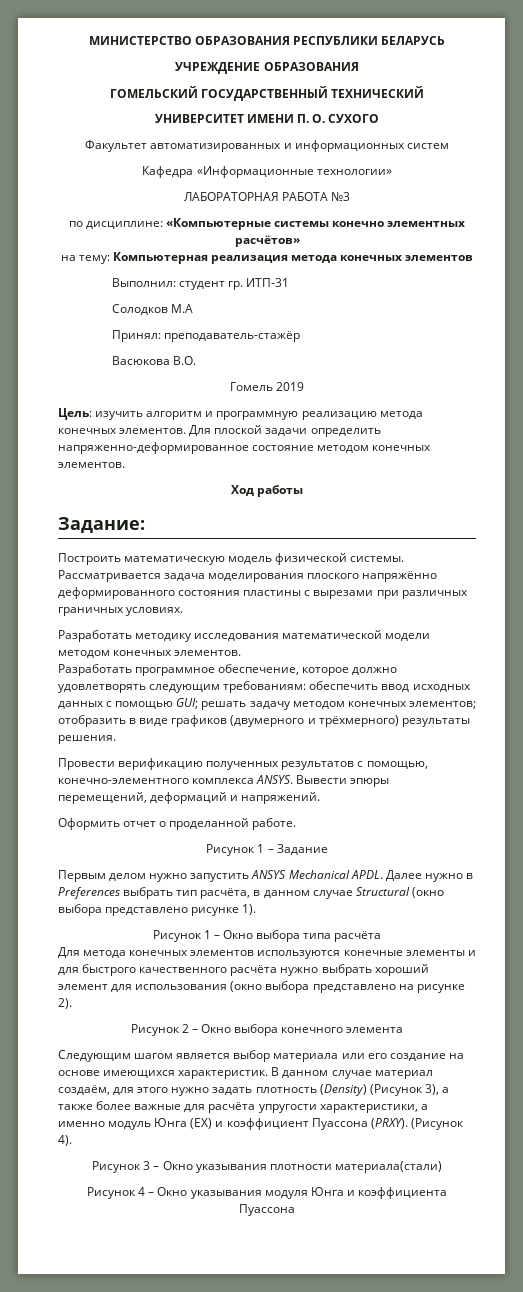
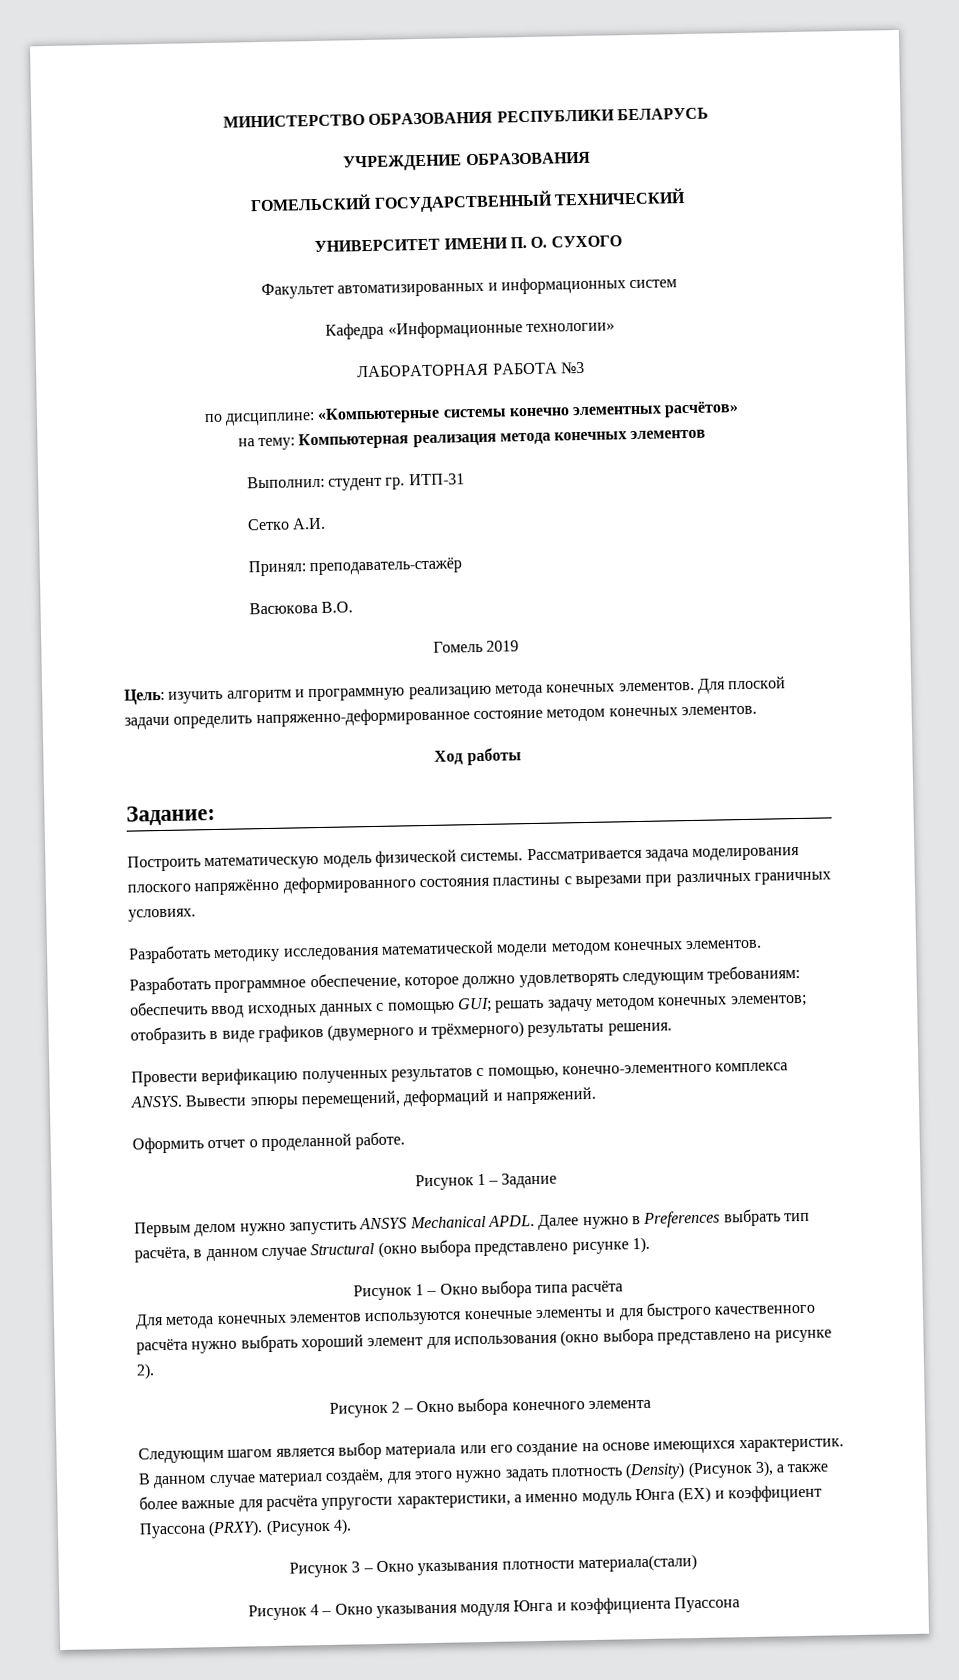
[112,304,194,315] Солодков М.А -> [246,517,326,531] Сетко А.И.

